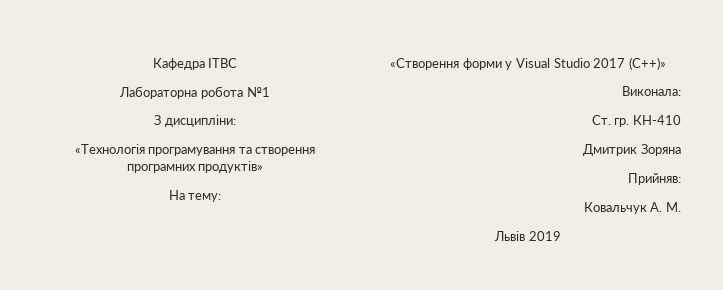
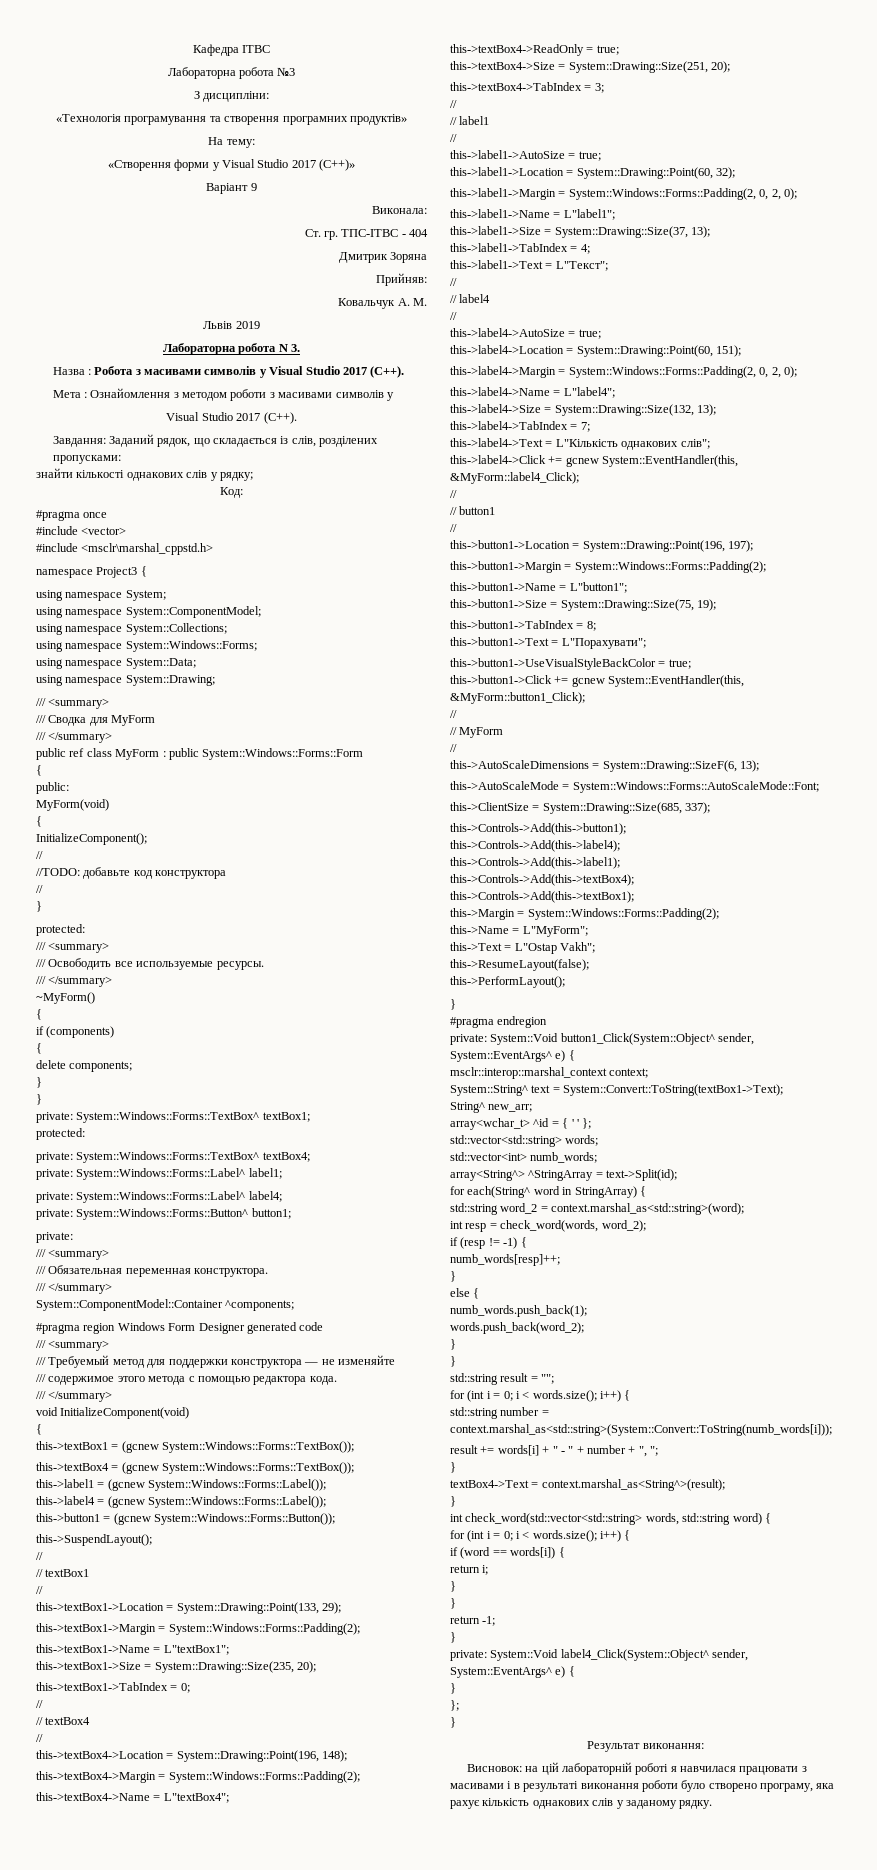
[246,87,270,97] №1 -> [277,67,296,76] №3
(666, 63) none -> [206,183,257,194] // Варіант 9
[633,115,681,125] КН-410 -> [341,229,428,237] ТПС-ІТВС - 404
(561, 236) none -> [162,343,301,355] [52,366,405,378] [52,388,394,401] [166,412,297,424] [52,434,379,447] [52,455,121,464] [36,468,253,481] [220,487,243,498] [36,510,108,521] [36,526,127,535] [36,543,214,555] [36,566,147,578] [36,590,166,601] [36,606,261,618] [36,623,227,635] [36,640,257,652] [36,658,196,669] [36,675,215,686] [36,698,110,709] [36,715,156,726] [36,732,113,743] [36,748,364,760] [36,765,42,776] [36,782,69,794] [36,799,109,811] [36,816,42,827] [36,833,147,845] [36,851,43,859] [36,867,227,879] [36,885,43,893] [36,901,42,912] [36,924,85,936] [36,942,110,953] [36,958,264,970] [36,976,113,987] [36,992,95,1004] [36,1009,42,1020] [36,1026,115,1038] [36,1043,42,1054] [36,1060,133,1072] [36,1077,42,1088] [36,1094,42,1105] [36,1111,310,1123] [36,1128,85,1140] [36,1151,310,1163] [36,1168,282,1180] [36,1191,282,1203] [36,1208,291,1220] [36,1232,73,1243] [36,1249,110,1260] [36,1265,269,1277] [36,1283,113,1294] [36,1299,295,1311] [36,1322,324,1334] [36,1340,110,1351] [36,1355,395,1368] [36,1374,337,1385] [36,1391,113,1402] [36,1407,190,1419] [36,1424,42,1435] [36,1441,355,1453] [36,1462,355,1474] [36,1479,327,1491] [36,1496,327,1508] [36,1513,336,1525] [36,1534,152,1546] [36,1552,43,1560] [36,1569,90,1577] [36,1586,43,1594] [36,1602,342,1614] [36,1623,360,1635] [36,1644,229,1655] [36,1661,317,1673] [36,1682,190,1693] [36,1700,43,1708] [36,1717,91,1725] [36,1734,43,1742] [36,1750,348,1762] [36,1771,360,1783] [36,1792,229,1803] [450,44,619,56] [450,61,731,73] [450,82,604,93] [450,100,457,108] [450,116,490,125] [450,134,457,142] [450,150,601,161] [450,167,736,179] [450,188,797,200] [450,209,615,220] [450,226,711,238] [450,243,590,254] [450,260,608,271] [450,278,457,286] [450,294,491,303] [450,312,457,320] [450,328,601,339] [450,345,742,357] [450,366,797,378] [450,387,615,398] [450,404,717,416] [450,421,590,432] [450,438,710,450] [450,455,739,467] [450,472,579,484] [450,490,457,498] [450,506,496,515] [450,524,457,532] [450,540,754,552] [450,561,766,573] [450,582,627,593] [450,599,717,611] [450,620,596,631] [450,637,646,649] [450,658,691,670] [450,675,745,687] [450,692,585,704] [450,710,457,718] [450,727,504,738] [450,744,457,752] [450,760,760,772] [450,781,819,793] [450,802,711,814] [450,823,626,835] [450,840,620,852] [450,857,620,869] [450,874,634,886] [450,891,634,903] [450,908,719,920] [450,925,588,937] [450,942,596,954] [450,959,589,971] [450,976,565,988] [450,999,456,1010] [450,1016,548,1028] [450,1033,755,1045] [450,1050,575,1062] [450,1067,649,1079] [450,1084,784,1096] [450,1102,533,1113] [450,1118,592,1130] [450,1135,599,1147] [450,1152,598,1163] [450,1169,678,1181] [450,1186,646,1198] [450,1203,745,1215] [450,1220,646,1232] [450,1237,527,1249] [450,1254,560,1266] [450,1271,456,1282] [450,1288,480,1299] [450,1305,587,1317] [450,1322,584,1334] [450,1339,456,1350] [450,1356,456,1367] [450,1373,555,1385] [450,1390,631,1402] [450,1407,549,1419] [450,1424,832,1436] [450,1445,659,1457] [450,1462,456,1473] [450,1479,725,1491] [450,1496,456,1507] [450,1513,771,1525] [450,1530,631,1542] [450,1547,565,1559] [450,1565,489,1575] [450,1581,456,1592] [450,1598,456,1609] [450,1616,496,1626] [450,1632,456,1643] [450,1649,749,1661] [450,1666,575,1678] [450,1683,456,1694] [450,1700,459,1711] [450,1717,456,1728] [587,1741,704,1752] [466,1762,807,1775] [450,1780,835,1792] [450,1798,713,1809] // Лабораторна робота N 3. // Назва : Робота з масивами символів у Visual Studio 2017 (C++). // Мета : Ознайомлення з методом роботи з масивами символів у // Visual Studio 2017 (C++). // Завдання: Заданий рядок, що складається iз слiв, роздiлених пропусками: // знайти кiлькостi однакових слiв у рядку; // Код: // #pragma once // #include <vector> // #include <msclr\marshal_cppstd.h> // namespace Project3 { // using namespace System; // using namespace System::ComponentModel; // using namespace System::Collections; // using namespace System::Windows::Forms; // using namespace System::Data; // using namespace System::Drawing; // /// <summary> // /// Сводка для MyForm // /// </summary> // public ref class MyForm : public System::Windows::Forms::Form // { // public: // MyForm(void) // { // InitializeComponent(); // // // //TODO: добавьте код конструктора // // // } // protected: // /// <summary> // /// Освободить все используемые ресурсы. // /// </summary> // ~MyForm() // { // if (components) // { // delete components; // } // } // private: System::Windows::Forms::TextBox^ textBox1; // protected: // private: System::Windows::Forms::TextBox^ textBox4; // private: System::Windows::Forms::Label^ label1; // private: System::Windows::Forms::Label^ label4; // private: System::Windows::Forms::Button^ button1; // private: // /// <summary> // /// Обязательная переменная конструктора. // /// </summary> // System::ComponentModel::Container ^components; // #pragma region Windows Form Designer generated code // /// <summary> // /// Требуемый метод для поддержки конструктора — не изменяйте // /// содержимое этого метода с помощью редактора кода. // /// </summary> // void InitializeComponent(void) // { // this->textBox1 = (gcnew System::Windows::Forms::TextBox()); // this->textBox4 = (gcnew System::Windows::Forms::TextBox()); // this->label1 = (gcnew System::Windows::Forms::Label()); // this->label4 = (gcnew System::Windows::Forms::Label()); // this->button1 = (gcnew System::Windows::Forms::Button()); // this->SuspendLayout(); // // // // textBox1 // // // this->textBox1->Location = System::Drawing::Point(133, 29); // this->textBox1->Margin = System::Windows::Forms::Padding(2); // this->textBox1->Name = L"textBox1"; // this->textBox1->Size = System::Drawing::Size(235, 20); // this->textBox1->TabIndex = 0; // // // // textBox4 // // // this->textBox4->Location = System::Drawing::Point(196, 148); // this->textBox4->Margin = System::Windows::Forms::Padding(2); // this->textBox4->Name = L"textBox4"; // this->textBox4->ReadOnly = true; // this->textBox4->Size = System::Drawing::Size(251, 20); // this->textBox4->TabIndex = 3; // // // // label1 // // // this->label1->AutoSize = true; // this->label1->Location = System::Drawing::Point(60, 32); // this->label1->Margin = System::Windows::Forms::Padding(2, 0, 2, 0); // this->label1->Name = L"label1"; // this->label1->Size = System::Drawing::Size(37, 13); // this->label1->TabIndex = 4; // this->label1->Text = L"Текст"; // // // // label4 // // // this->label4->AutoSize = true; // this->label4->Location = System::Drawing::Point(60, 151); // this->label4->Margin = System::Windows::Forms::Padding(2, 0, 2, 0); // this->label4->Name = L"label4"; // this->label4->Size = System::Drawing::Size(132, 13); // this->label4->TabIndex = 7; // this->label4->Text = L"Кількість однакових слів"; // this->label4->Click += gcnew System::EventHandler(this, &MyForm::label4_Click); // // // // button1 // // // this->button1->Location = System::Drawing::Point(196, 197); // this->button1->Margin = System::Windows::Forms::Padding(2); // this->button1->Name = L"button1"; // this->button1->Size = System::Drawing::Size(75, 19); // this->button1->TabIndex = 8; // this->button1->Text = L"Порахувати"; // this->button1->UseVisualStyleBackColor = true; // this->button1->Click += gcnew System::EventHandler(this, &MyForm::button1_Click); // // // // MyForm // // // this->AutoScaleDimensions = System::Drawing::SizeF(6, 13); // this->AutoScaleMode = System::Windows::Forms::AutoScaleMode::Font; // this->ClientSize = System::Drawing::Size(685, 337); // this->Controls->Add(this->button1); // this->Controls->Add(this->label4); // this->Controls->Add(this->label1); // this->Controls->Add(this->textBox4); // this->Controls->Add(this->textBox1); // this->Margin = System::Windows::Forms::Padding(2); // this->Name = L"MyForm"; // this->Text = L"Ostap Vakh"; // this->ResumeLayout(false); // this->PerformLayout(); // } // #pragma endregion // private: System::Void button1_Click(System::Object^ sender, System::EventArgs^ e) { // msclr::interop::marshal_context context; // System::String^ text = System::Convert::ToString(textBox1->Text); // String^ new_arr; // array<wchar_t> ^id = { ' ' }; // std::vector<std::string> words; // std::vector<int> numb_words; // array<String^> ^StringArray = text->Split(id); // for each(String^ word in StringArray) { // std::string word_2 = context.marshal_as<std::string>(word); // int resp = check_word(words, word_2); // if (resp != -1) { // numb_words[resp]++; // } // else { // numb_words.push_back(1); // words.push_back(word_2); // } // } // std::string result = ""; // for (int i = 0; i < words.size(); i++) { // std::string number = context.marshal_as<std::string>(System::Convert::ToString(numb_words[i])); // result += words[i] + " - " + number + ", "; // } // textBox4->Text = context.marshal_as<String^>(result); // } // int check_word(std::vector<std::string> words, std::string word) { // for (int i = 0; i < words.size(); i++) { // if (word == words[i]) { // return i; // } // } // return -1; // } // private: System::Void label4_Click(System::Object^ sender, System::EventArgs^ e) { // } // }; // } // Результат виконання: // Висновок: на цій лабораторній роботі я навчилася працювати з масивами і в результаті виконання роботи було створено програму, яка рахує кількість однакових слів у заданому рядку.

